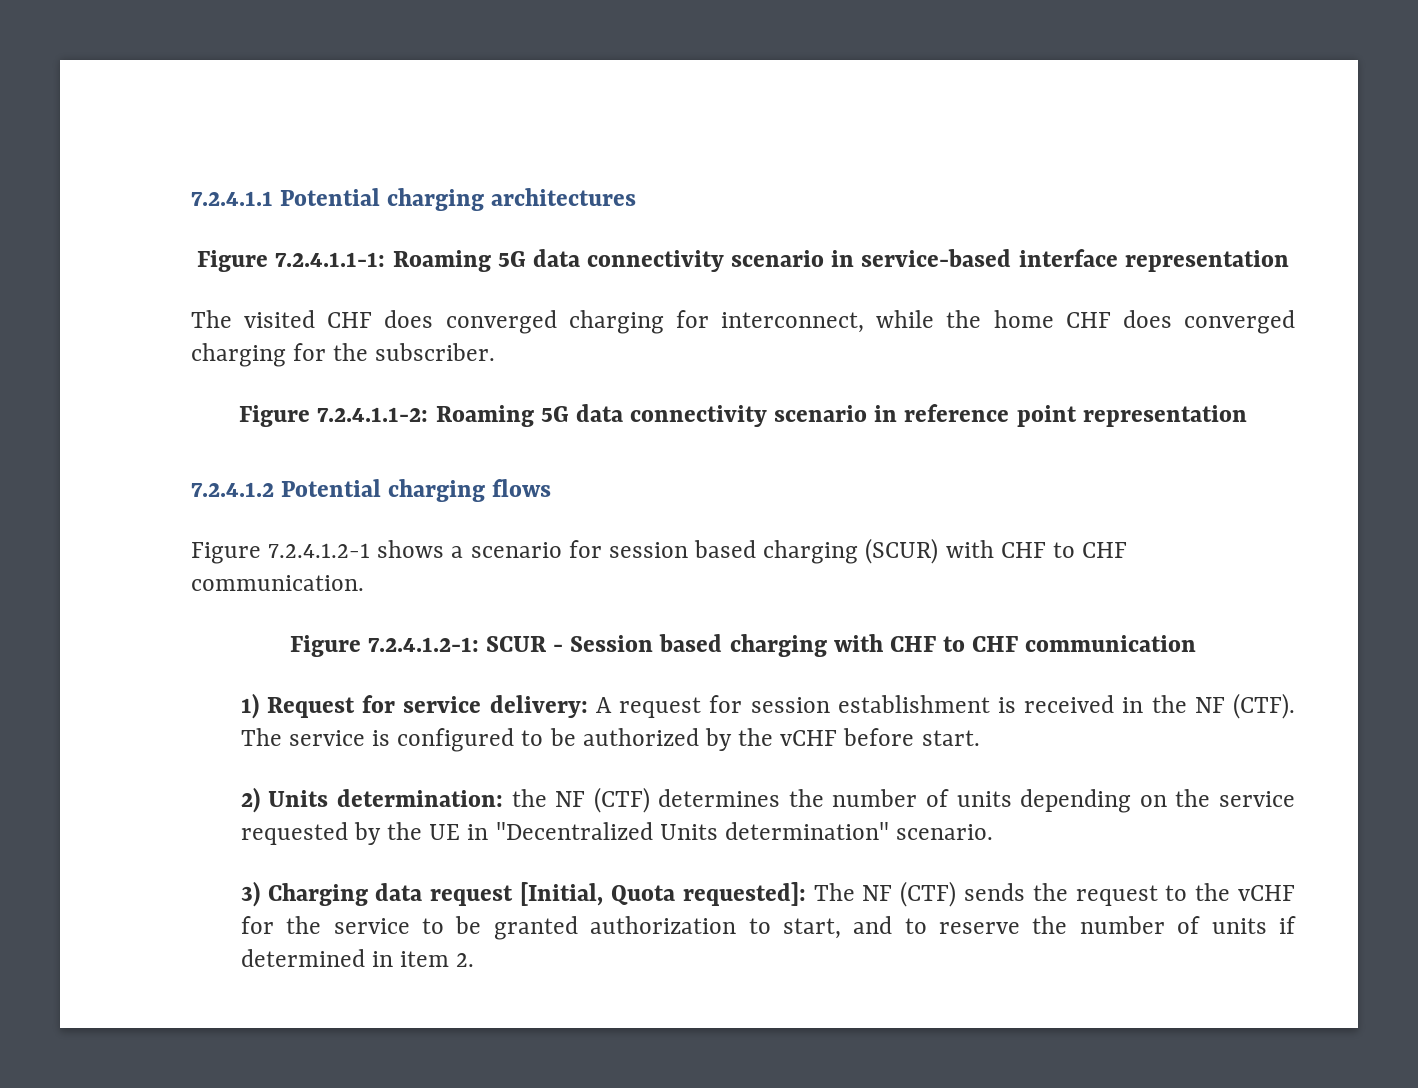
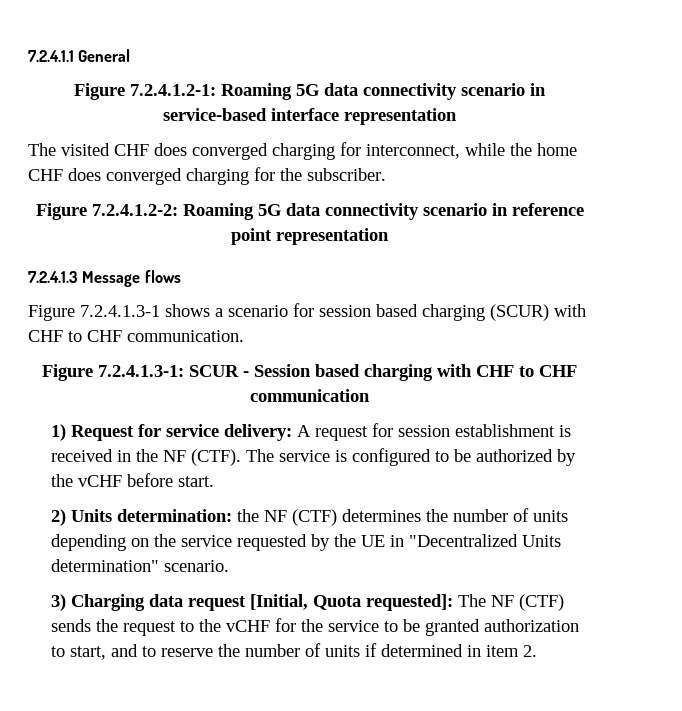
[280,188,637,211] [197,250,386,272] Potential charging architectures // Figure 7.2.4.1.1-1: -> [78,49,131,62] [74,83,216,100] General // Figure 7.2.4.1.2-1:
[317,407,429,422] 7.2.4.1.1-2: -> [91,204,178,216] 7.2.4.1.2-2:
[191,479,486,502] 7.2.4.1.2 Potential charging -> [28,271,141,287] 7.2.4.1.3 Message
[268,543,371,558] 7.2.4.1.2-1 -> [80,305,160,317] 7.2.4.1.3-1
[367,637,479,652] 7.2.4.1.2-1: -> [98,365,184,377] 7.2.4.1.3-1:

